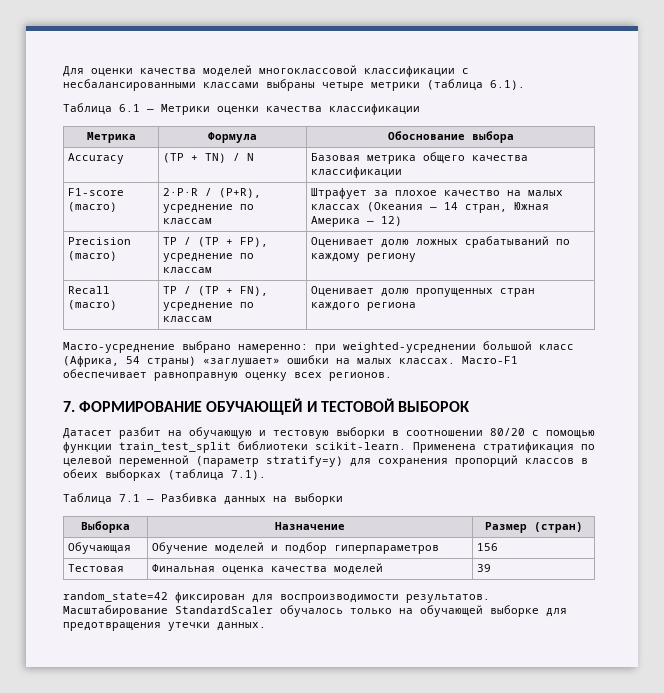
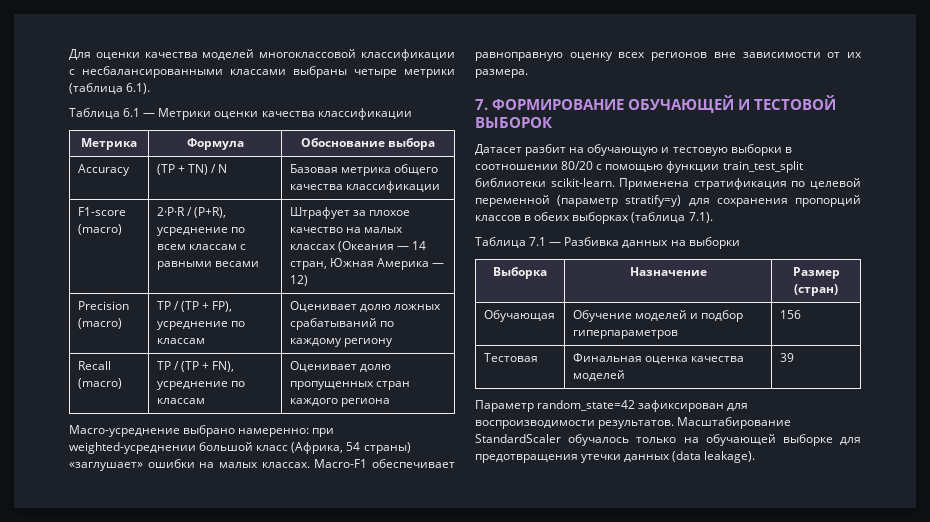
[163,218,213,224] классам -> [156,244,247,250] [156,261,259,270] всем классам с равными весами
[329,372,392,381] регионов. -> [651,52,862,61] [475,69,528,78] регионов вне зависимости от их размера.
[63,592,245,603] random_state=42 фиксирован -> [475,400,725,412] Параметр random_state=42 зафиксирован
[217,622,266,631] данных. -> [624,451,756,463] данных (data leakage).

